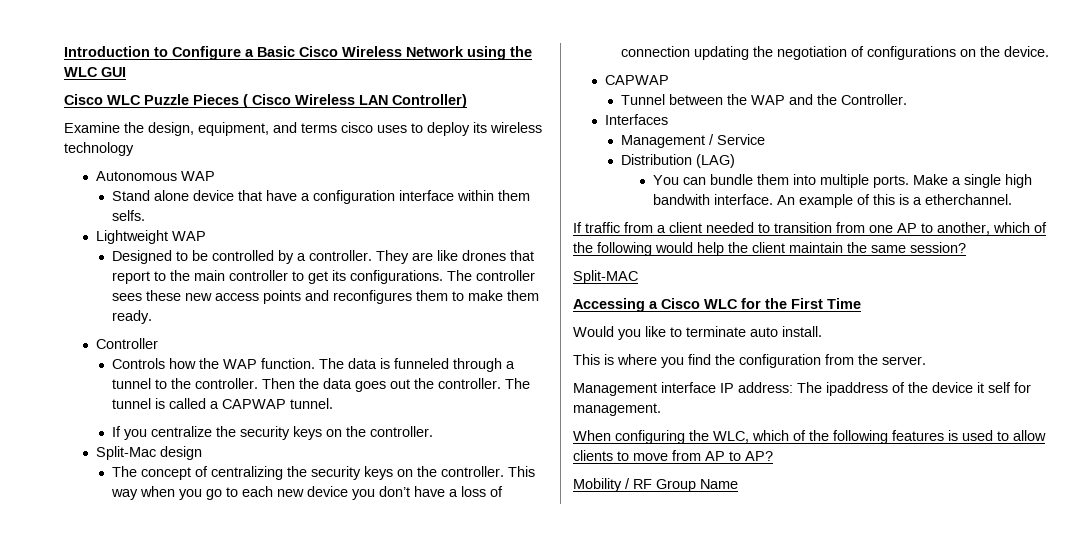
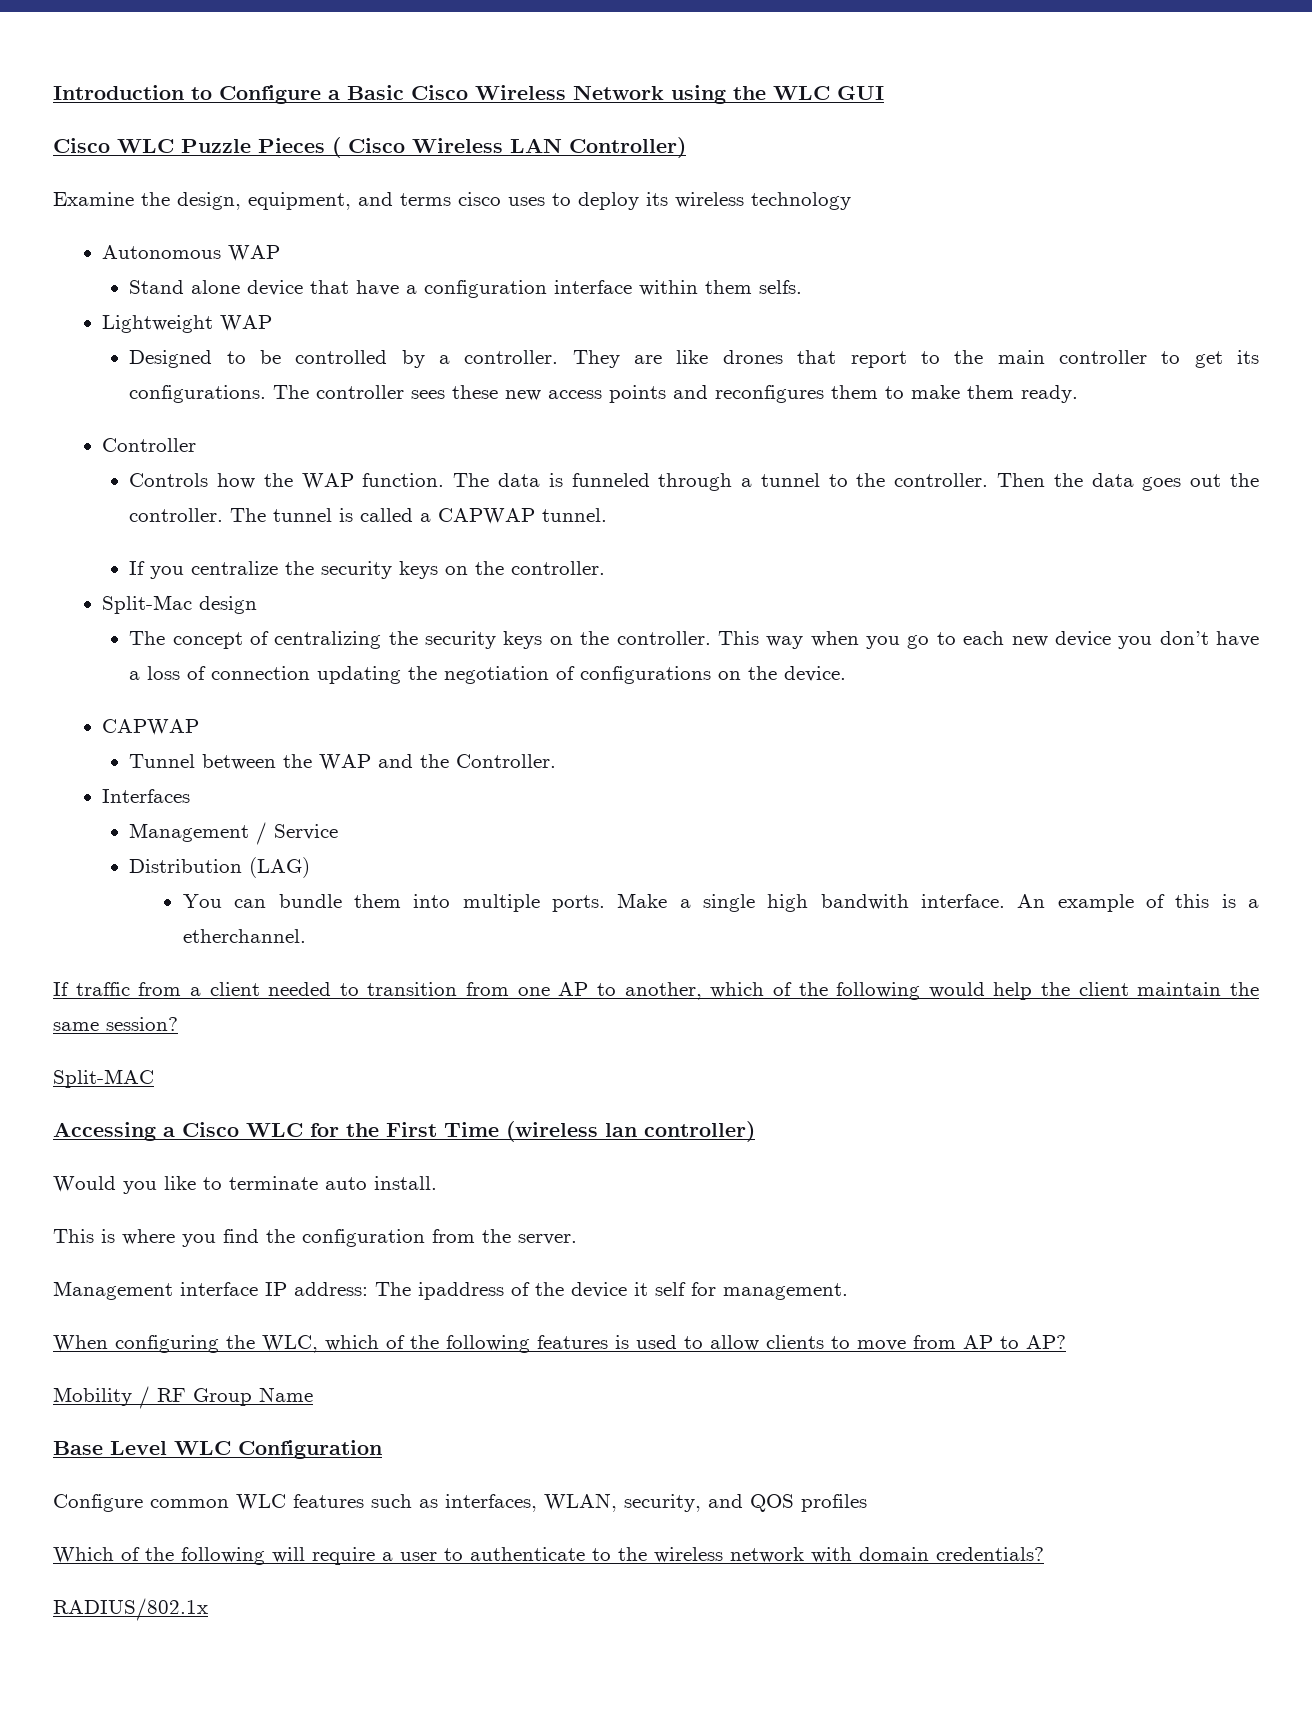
(861, 303) none -> [506,1121,755,1142] (wireless lan controller)
(738, 484) none -> [53,1440,382,1459] [53,1493,867,1512] [53,1547,1044,1565] [53,1598,208,1621] // Base Level WLC Configuration // Configure common WLC features such as interfaces, WLAN, security, and QOS profiles // Which of the following will require a user to authenticate to the wireless network with domain credentials? // RADIUS/802.1x

